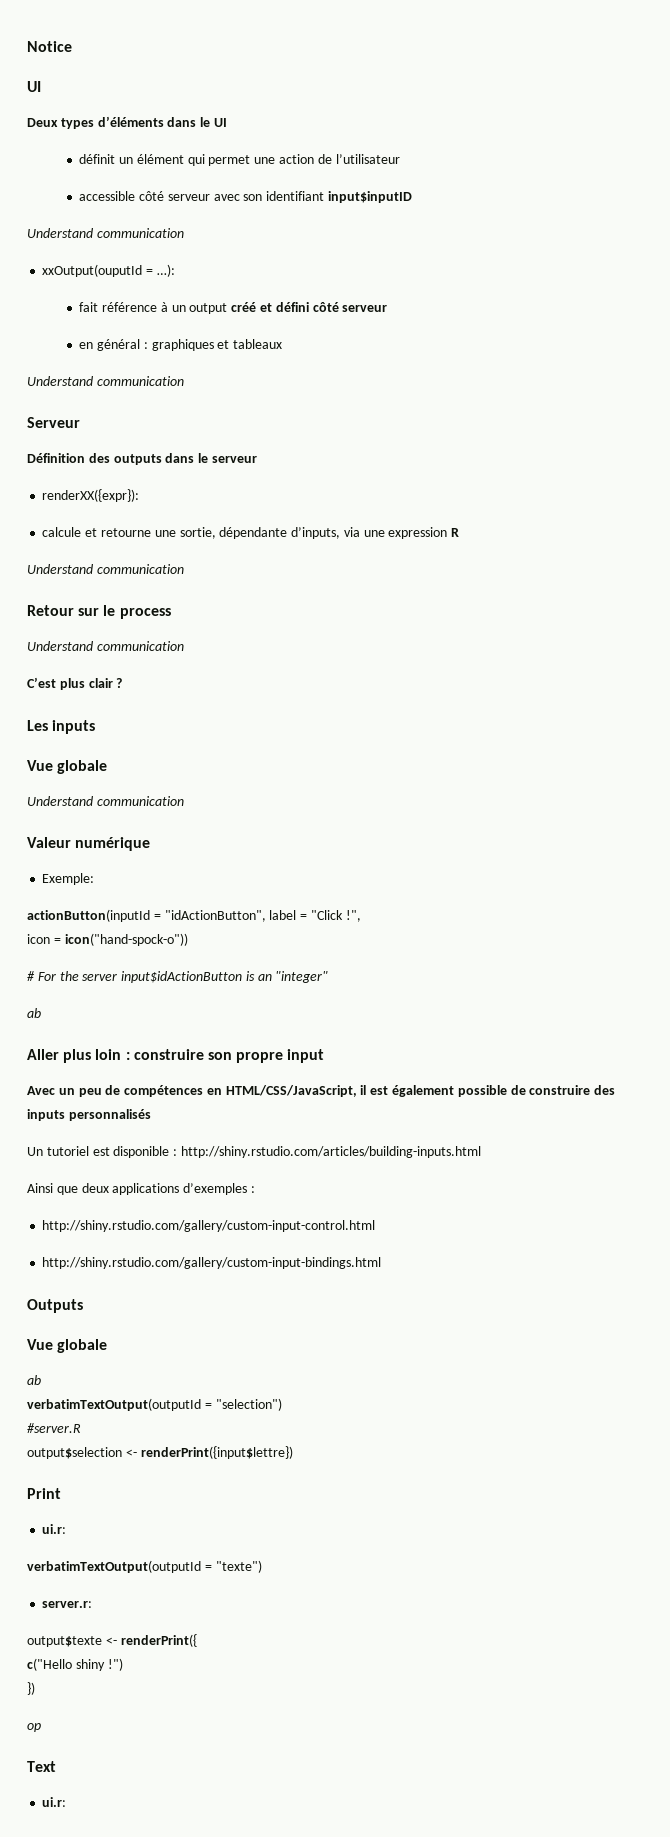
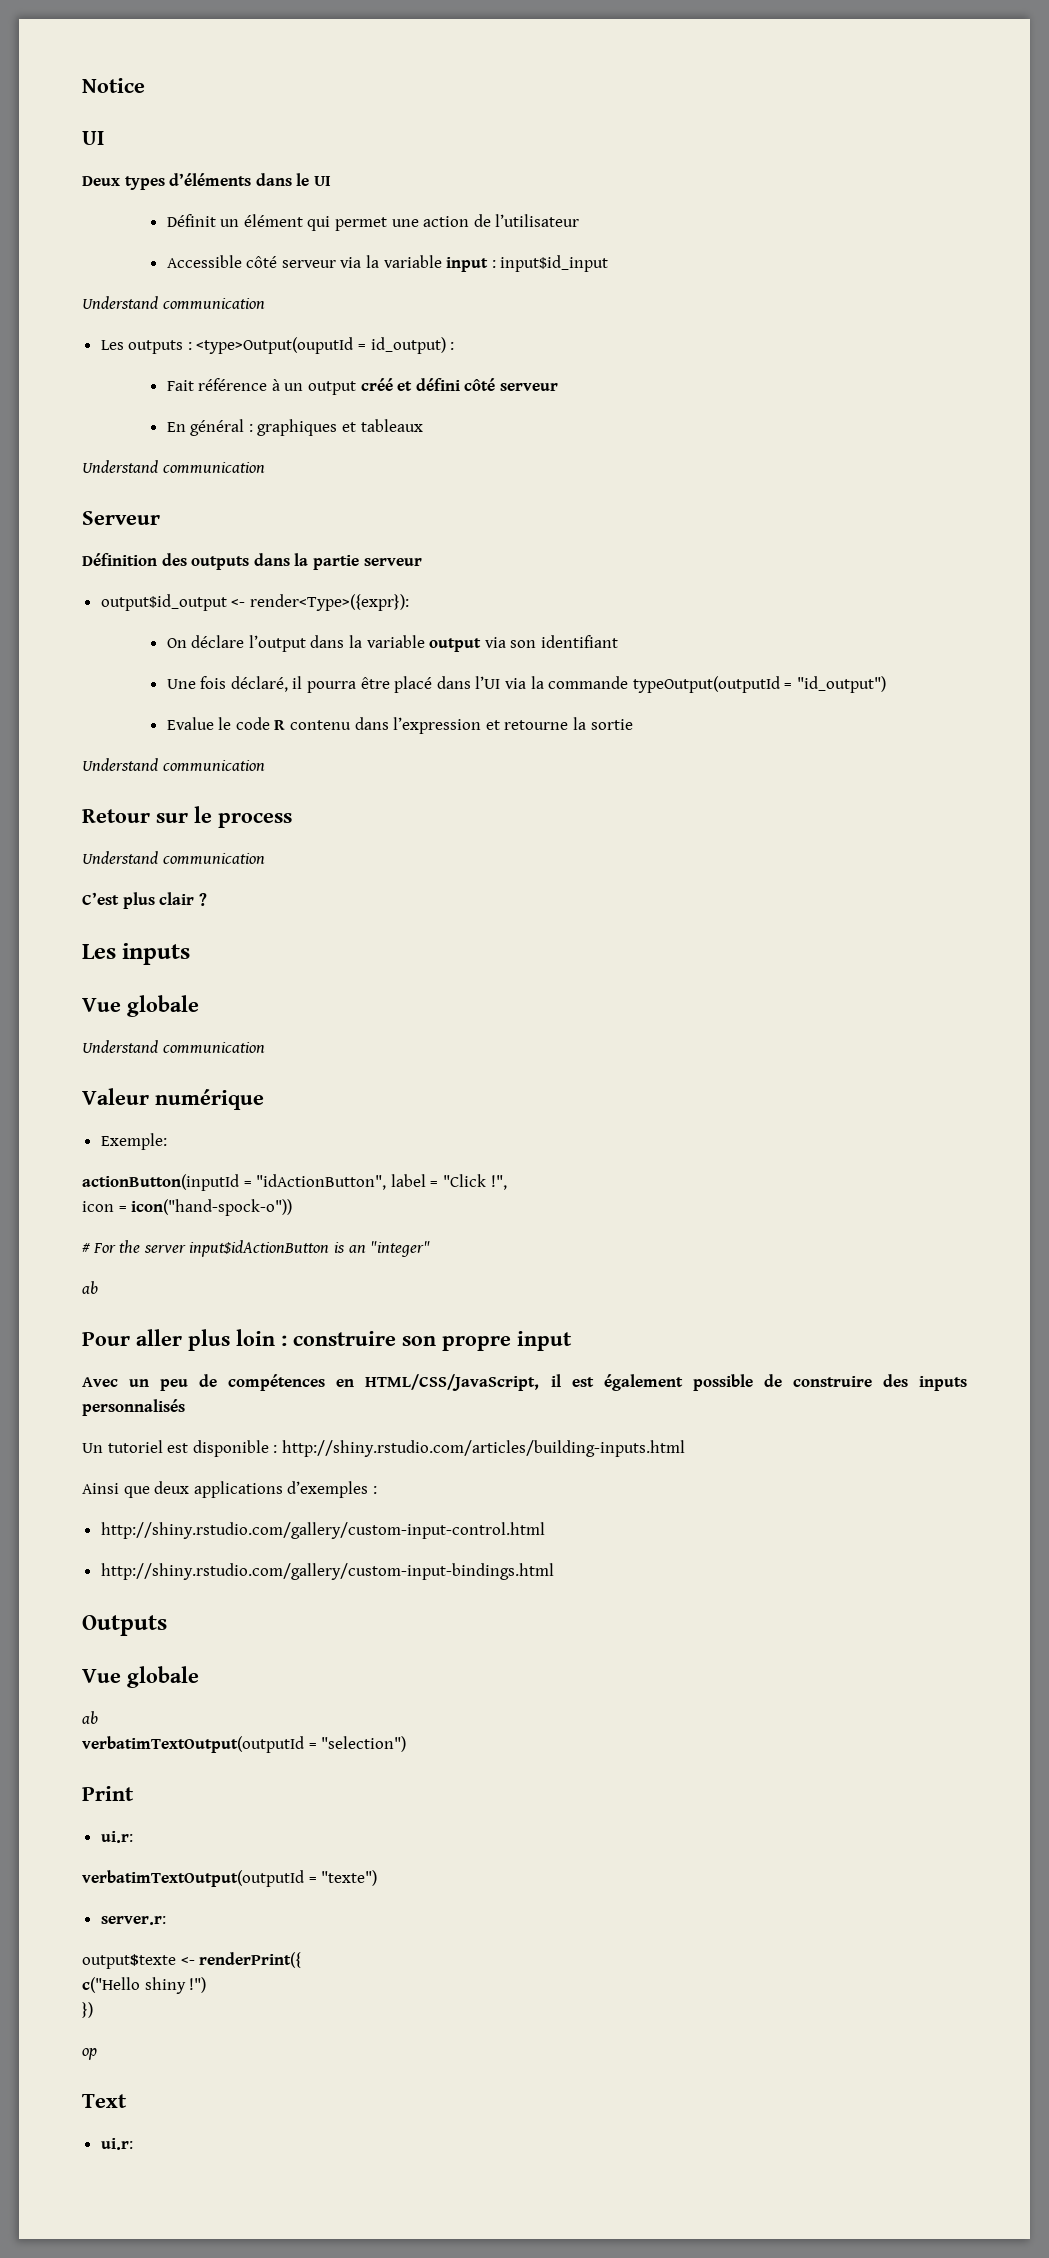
[79,154,116,164] définit -> [166,214,216,227] Définit
[79,191,412,203] [27,228,184,238] [42,264,175,277] [79,302,99,312] accessible côté serveur avec son identifiant input$inputID // Understand communication // xxOutput(ouputId = …): // fait -> [166,255,609,272] [82,296,265,310] [100,337,455,354] [166,380,194,391] Accessible côté serveur via la variable input : input$id_input // Understand communication // Les outputs : <type>Output(ouputId = id_output) : // Fait
[79,342,94,349] en -> [166,422,186,432] En
[198,453,257,463] [42,489,140,502] [42,527,460,539] le serveur // renderXX({expr}): // calcule et retourne une sortie, dépendante d’inputs, via une expression R -> [294,553,422,570] [100,594,409,611] [166,635,619,652] [166,676,886,693] [166,717,633,734] la partie serveur // output$id_output <- render<Type>({expr}): // On déclare l’output dans la variable output via son identifiant // Une fois déclaré, il pourra être placé dans l’UI via la commande typeOutput(outputId = "id_output") // Evalue le code R contenu dans l’expression et retourne la sortie
[27,1049,59,1060] Aller -> [82,1329,182,1346] Pour aller
[27,1423,81,1433] [27,1446,293,1459] // #server.R // output$selection <- renderPrint({input$lettre}) -> (407, 1744) none

